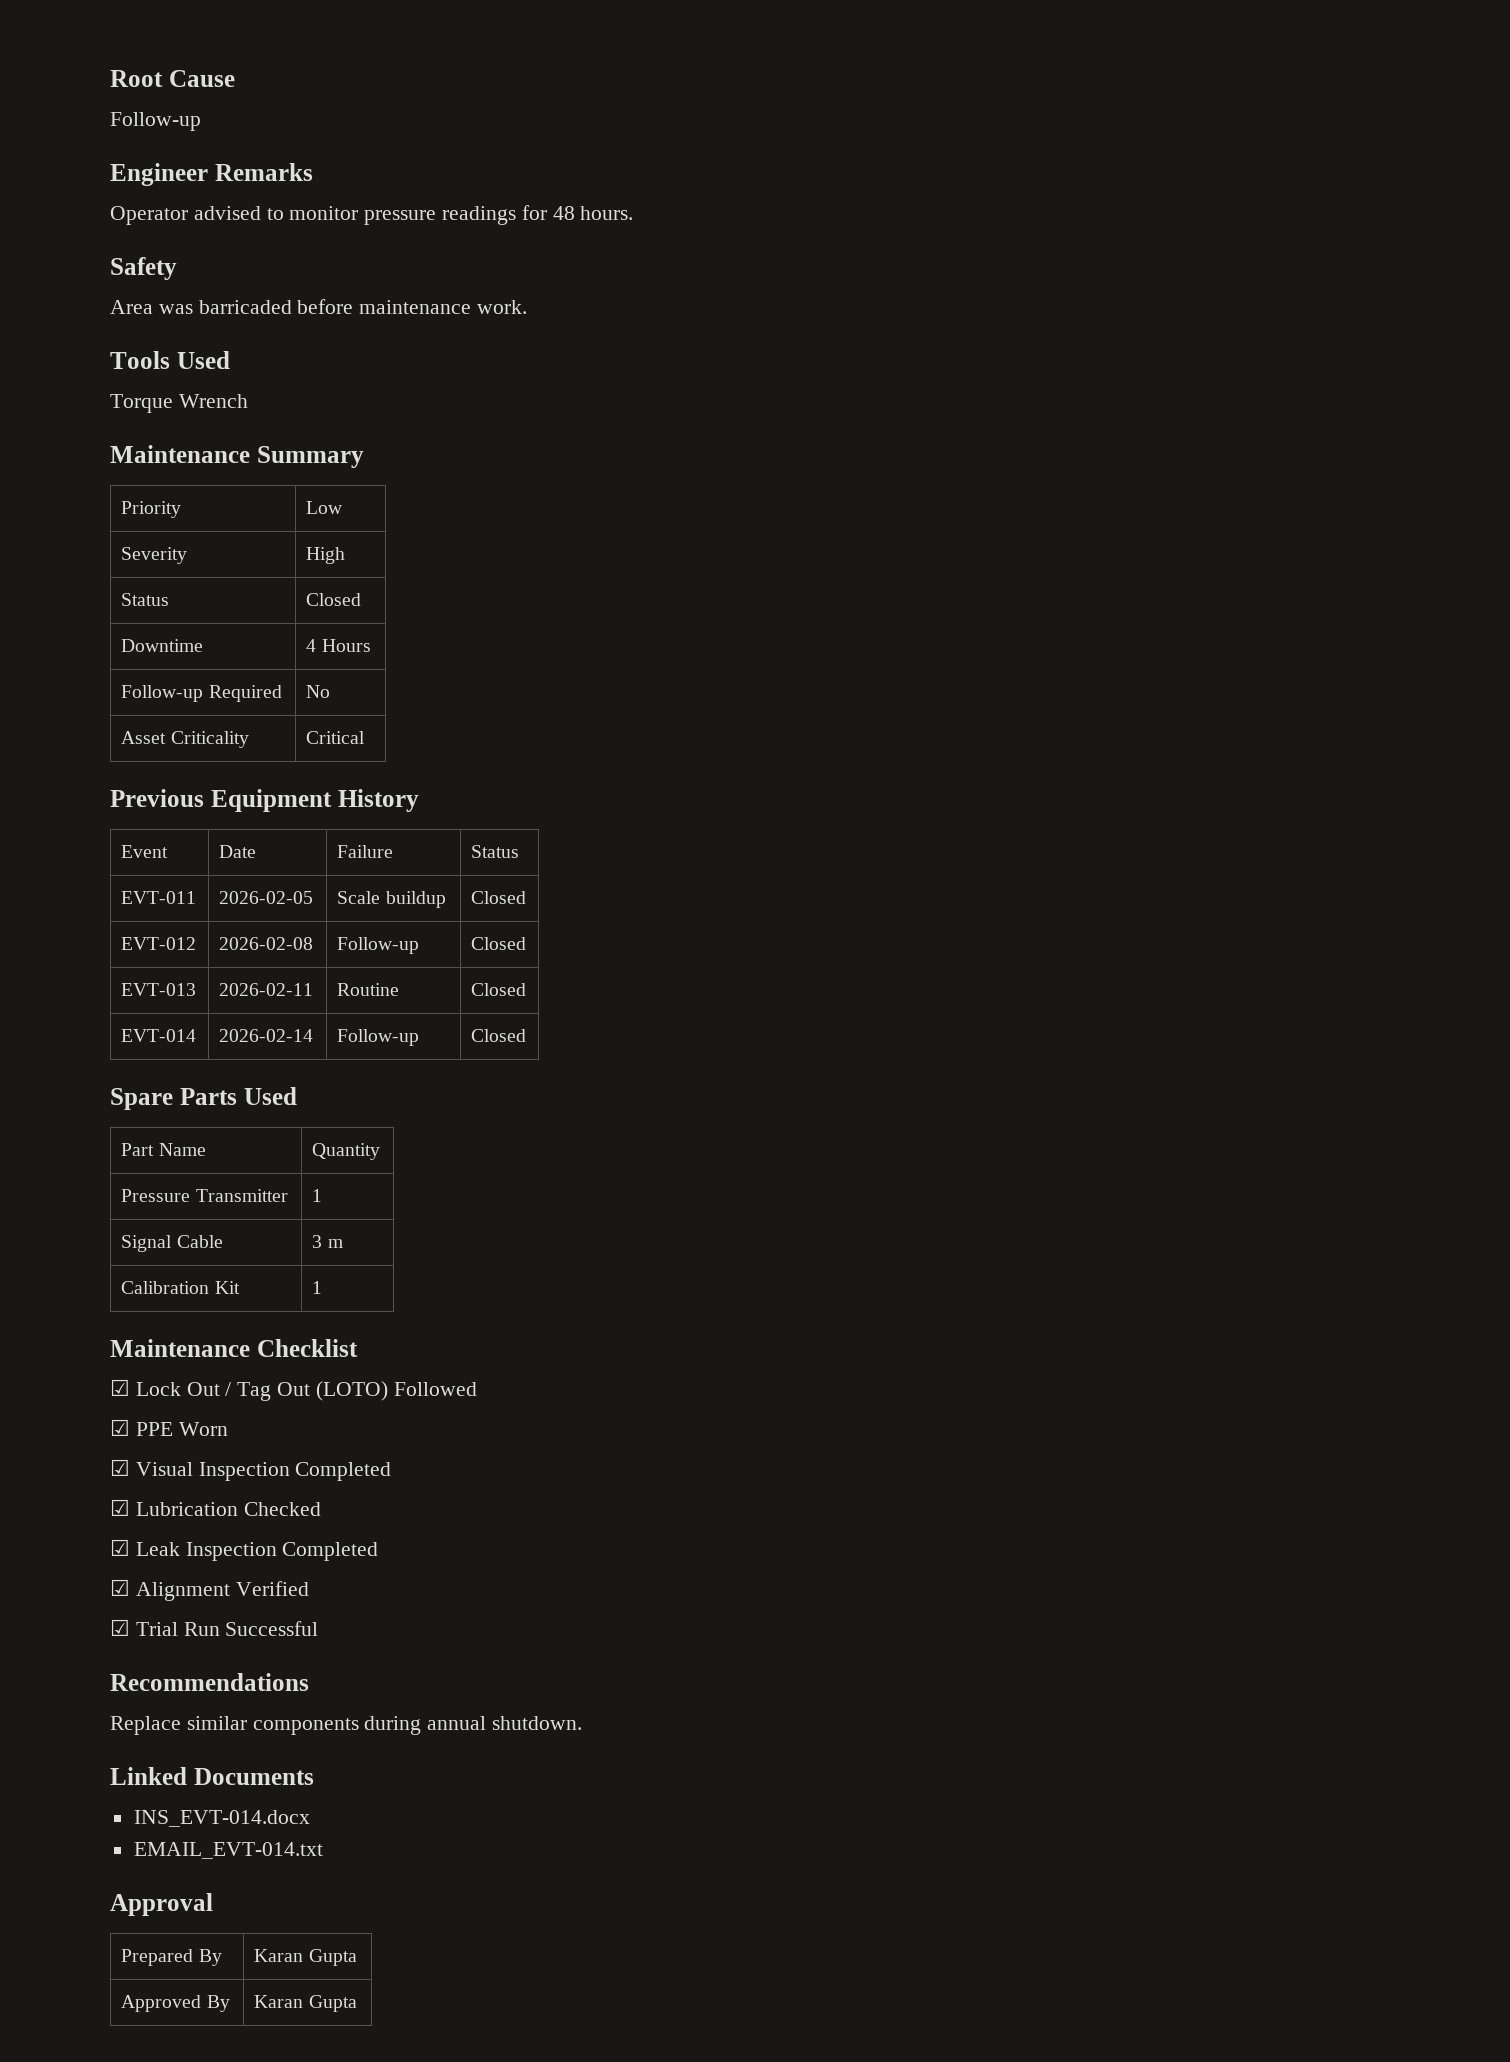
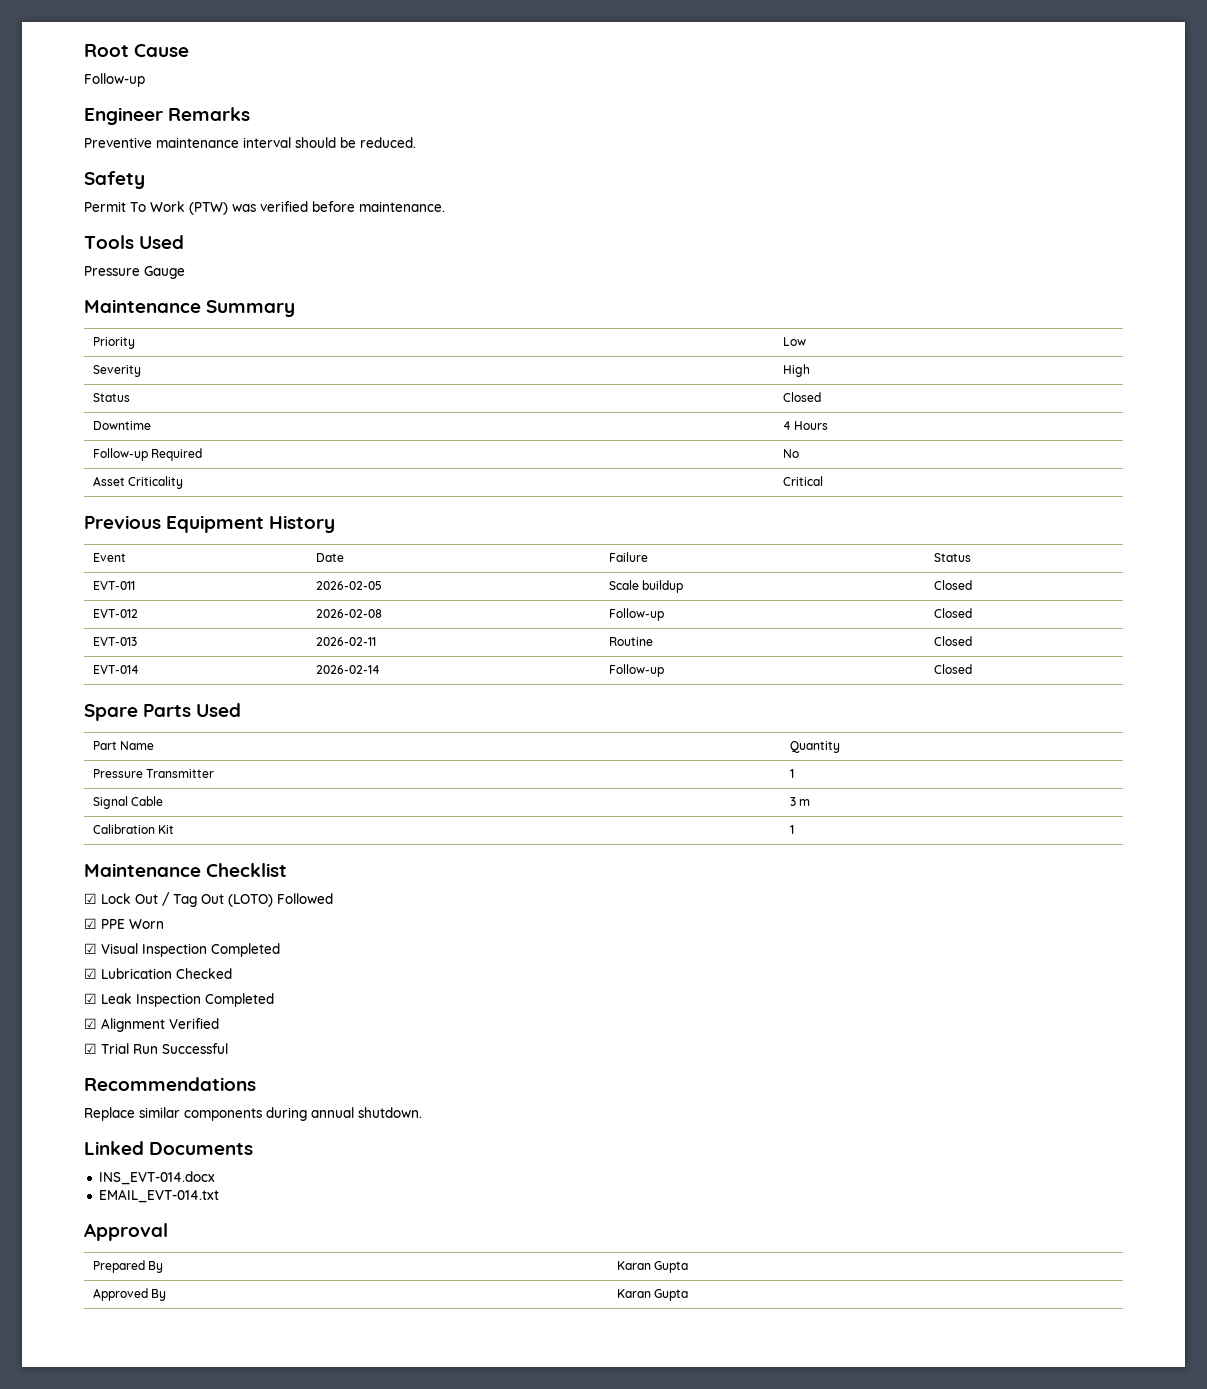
[110,205,634,225] [110,257,177,280] [110,299,528,314] Operator advised to monitor pressure readings for 48 hours. // Safety // Area was barricaded before maintenance work. -> [84,137,416,148] [84,171,145,189] [84,201,445,215] Preventive maintenance interval should be reduced. // Safety // Permit To Work (PTW) was verified before maintenance.
[110,394,248,413] Torque Wrench -> [84,266,185,279] Pressure Gauge

